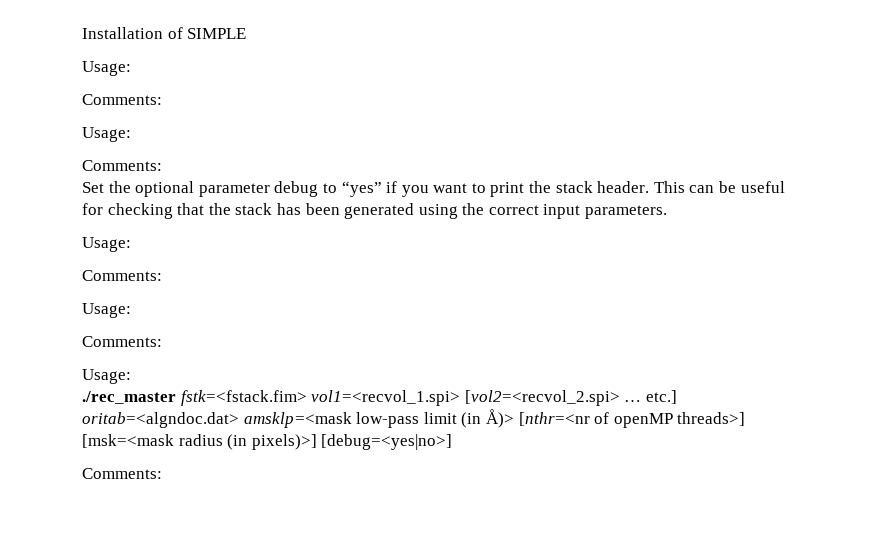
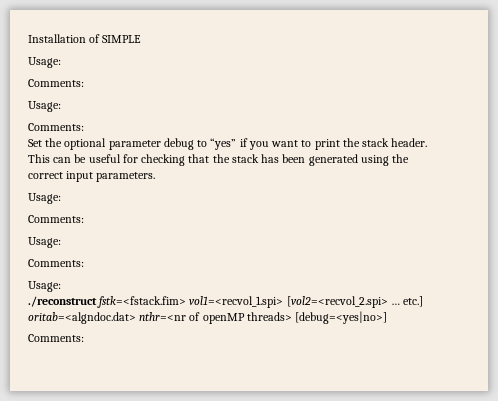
[82,391,176,404] ./rec_master -> [28,296,97,307] ./reconstruct
[243,409,746,428] [82,434,317,450] amsklp=<mask low-pass limit (in Å)> [nthr=<nr of openMP threads>] [msk=<mask radius (in pixels)>] -> [139,312,292,324] nthr=<nr of openMP threads>

